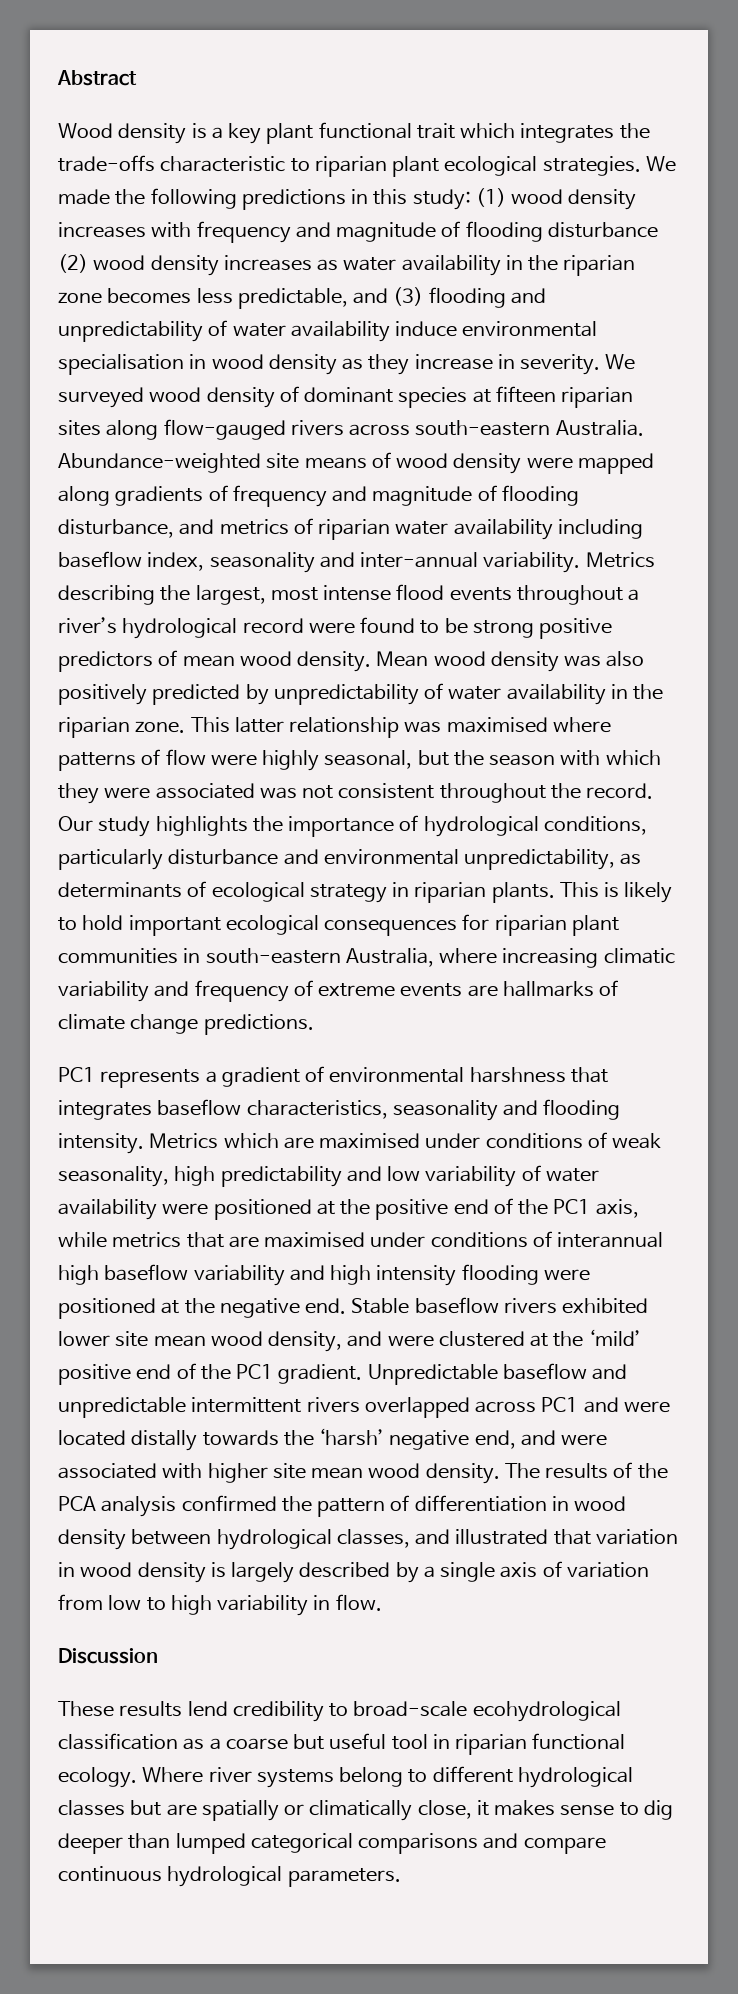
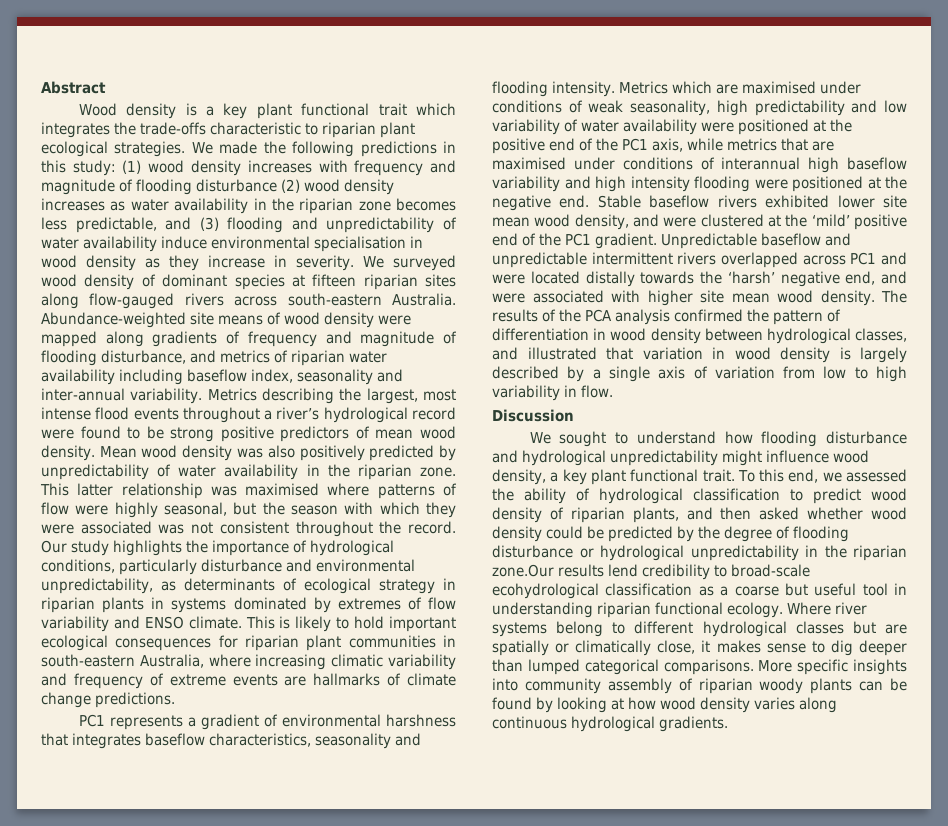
[491,882,555,903] plants. -> [102,597,456,613] [41,616,242,632] plants in systems dominated by extremes of flow variability and ENSO climate.
[58,1701,114,1717] These -> [529,431,907,447] [492,450,870,466] [492,469,907,485] [492,488,907,504] [492,507,907,523] [492,526,850,542] [492,545,907,561] [492,564,554,577] We sought to understand how flooding disturbance and hydrological unpredictability might influence wood density, a key plant functional trait. To this end, we assessed the ability of hydrological classification to predict wood density of riparian plants, and then asked whether wood density could be predicted by the degree of flooding disturbance or hydrological unpredictability in the riparian zone.Our
(450, 1741) none -> [492,602,593,618] understanding
[358,1833,606,1854] comparisons and compare -> [663,659,907,675] [492,678,907,694] [492,697,838,713] comparisons. More specific insights into community assembly of riparian woody plants can be found by looking at how wood density varies along
[287,1868,401,1887] parameters. -> [659,716,729,732] gradients.

